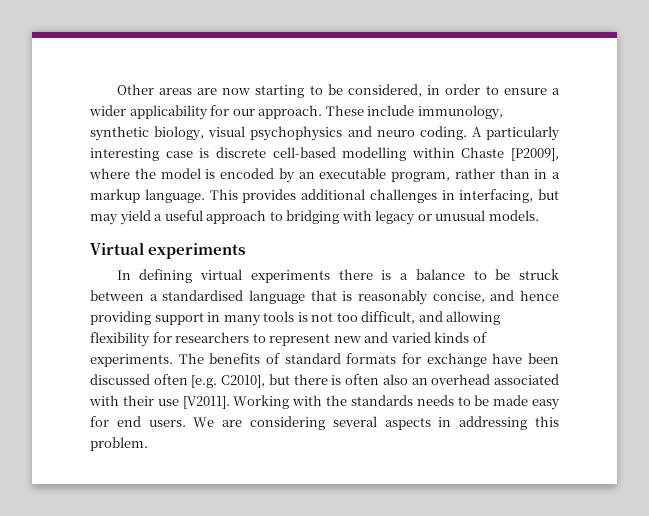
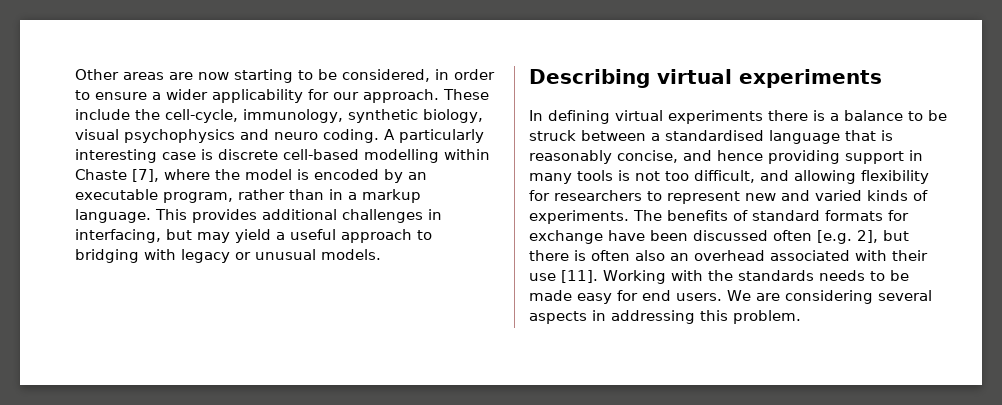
(415, 110) none -> [135,109,238,123] the cell-cycle,
[511,148,559,161] [P2009], -> [132,169,159,182] [7],
[90,242,144,255] Virtual -> [529,69,732,88] Describing virtual
[221,375,266,388] C2010], -> [857,230,878,243] 2],
[182,396,230,409] [V2011]. -> [561,270,598,283] [11].

